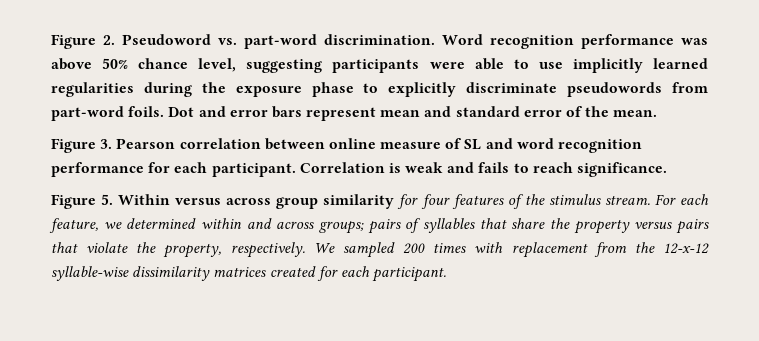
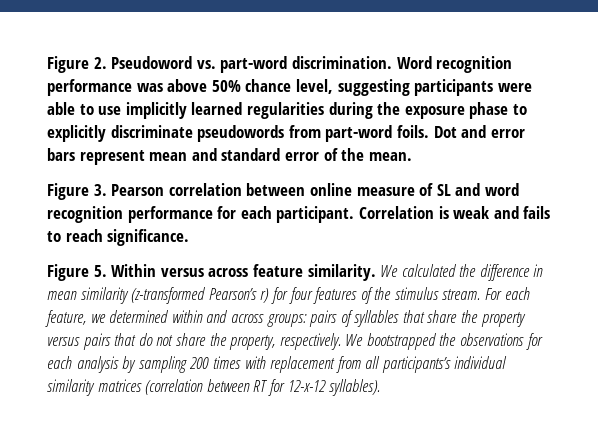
[276,194,395,209] group similarity -> [252,264,544,281] [47,287,270,304] feature similarity. We calculated the difference in mean similarity (z-transformed Pearson’s r)
[318,221,364,234] groups; -> [266,314,307,327] groups:
[86,242,129,253] violate -> [138,333,206,346] do not share
[342,242,395,258] sampled -> [366,333,543,350] [47,356,187,373] bootstrapped the observations for each analysis by sampling
[634,242,709,254] [51,266,447,282] the 12-x-12 syllable-wise dissimilarity matrices created for each participant. -> [365,356,508,373] [47,379,381,396] all participants’s individual similarity matrices (correlation between RT for 12-x-12 syllables).

